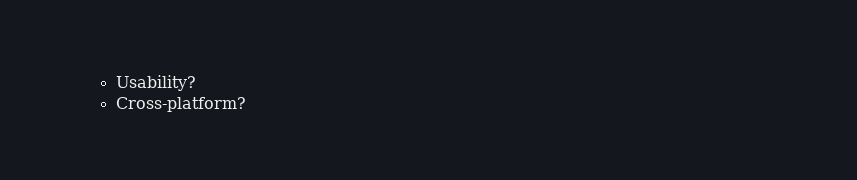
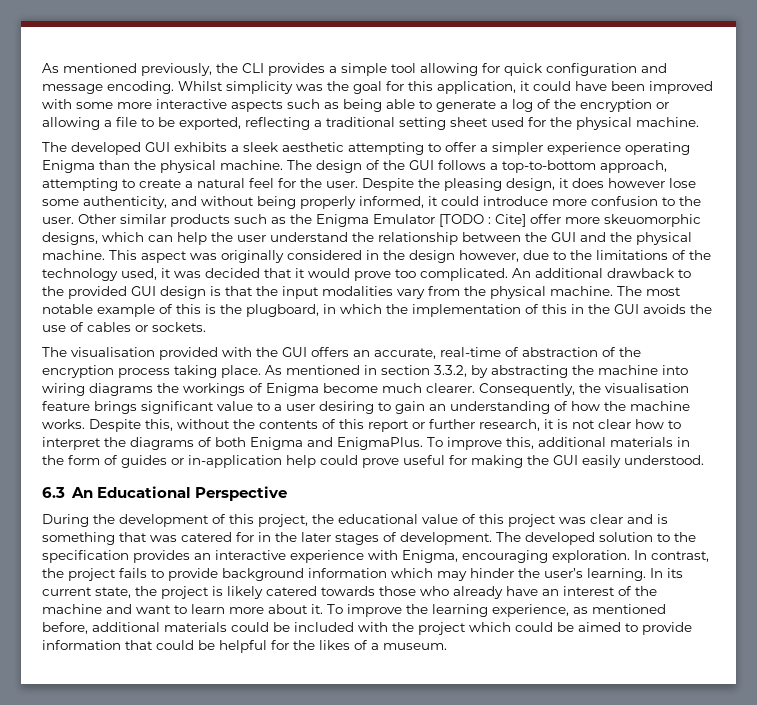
[115,75,196,91] [115,97,246,112] Usability? // Cross-platform? -> [42,63,667,76] [42,81,713,94] [42,99,669,112] [42,117,699,130] [42,142,690,155] [42,160,667,173] [42,178,696,191] [42,196,701,209] [42,214,701,227] [42,232,692,245] [42,250,711,263] [42,268,691,281] [42,286,681,299] [42,304,712,317] [42,322,206,332] [42,347,641,360] [42,365,688,378] [42,383,689,396] [42,401,690,414] [42,419,681,432] [42,437,690,450] [42,455,704,468] [42,486,287,501] [42,514,668,527] [42,532,696,545] [42,550,709,563] [42,568,683,581] [42,586,657,599] [42,604,666,617] [42,622,692,635] [42,640,447,653] As mentioned previously, the CLI provides a simple tool allowing for quick configuration and message encoding. Whilst simplicity was the goal for this application, it could have been improved with some more interactive aspects such as being able to generate a log of the encryption or allowing a file to be exported, reflecting a traditional setting sheet used for the physical machine. // The developed GUI exhibits a sleek aesthetic attempting to offer a simpler experience operating Enigma than the physical machine. The design of the GUI follows a top-to-bottom approach, attempting to create a natural feel for the user. Despite the pleasing design, it does however lose some authenticity, and without being properly informed, it could introduce more confusion to the user. Other similar products such as the Enigma Emulator [TODO : Cite] offer more skeuomorphic designs, which can help the user understand the relationship between the GUI and the physical machine. This aspect was originally considered in the design however, due to the limitations of the technology used, it was decided that it would prove too complicated. An additional drawback to the provided GUI design is that the input modalities vary from the physical machine. The most notable example of this is the plugboard, in which the implementation of this in the GUI avoids the use of cables or sockets. // The visualisation provided with the GUI offers an accurate, real-time of abstraction of the encryption process taking place. As mentioned in section 3.3.2, by abstracting the machine into wiring diagrams the workings of Enigma become much clearer. Consequently, the visualisation feature brings significant value to a user desiring to gain an understanding of how the machine works. Despite this, without the contents of this report or further research, it is not clear how to interpret the diagrams of both Enigma and EnigmaPlus. To improve this, additional materials in the form of guides or in-application help could prove useful for making the GUI easily understood. // 6.3 An Educational Perspective // During the development of this project, the educational value of this project was clear and is something that was catered for in the later stages of development. The developed solution to the specification provides an interactive experience with Enigma, encouraging exploration. In contrast, the project fails to provide background information which may hinder the user’s learning. In its current state, the project is likely catered towards those who already have an interest of the machine and want to learn more about it. To improve the learning experience, as mentioned before, additional materials could be included with the project which could be aimed to provide information that could be helpful for the likes of a museum.

